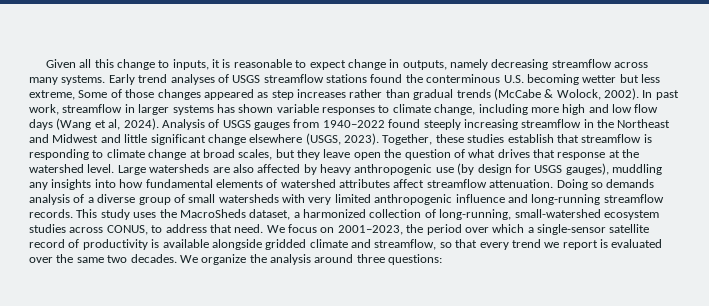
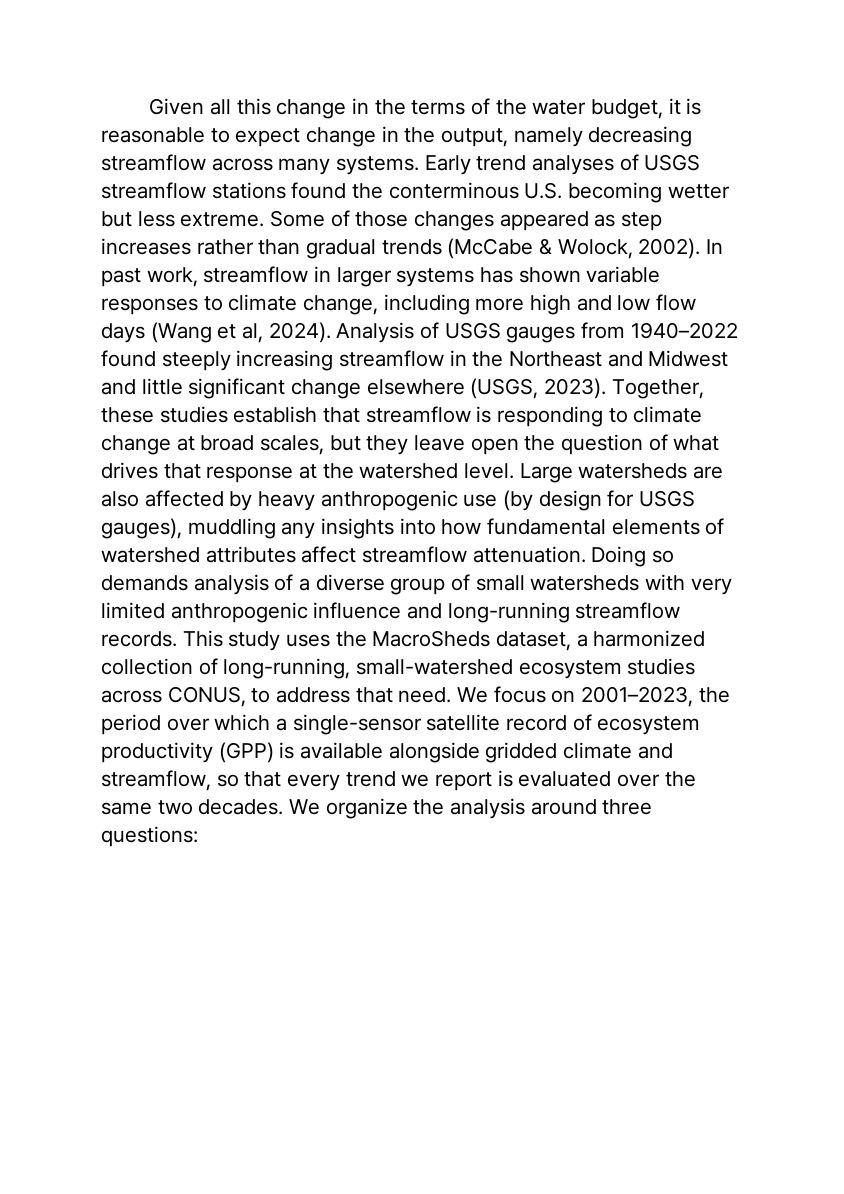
[158,59,209,70] to inputs, -> [352,98,664,119] in the terms of the water budget,
[402,60,447,70] outputs, -> [404,127,509,147] the output,
[29,90,75,100] extreme, -> [180,212,265,227] extreme.
[82,239,148,250] productivity -> [597,716,701,735] [101,742,274,763] ecosystem productivity (GPP)

